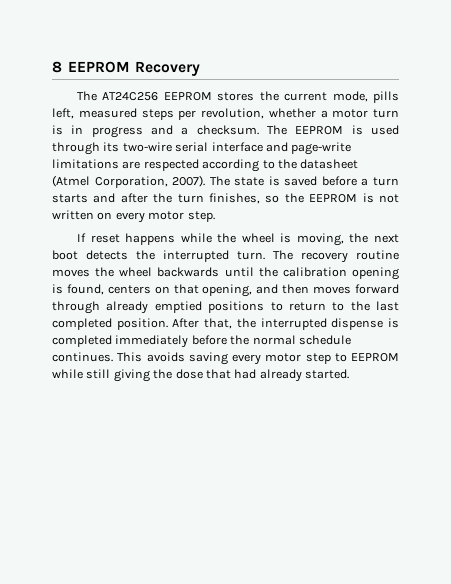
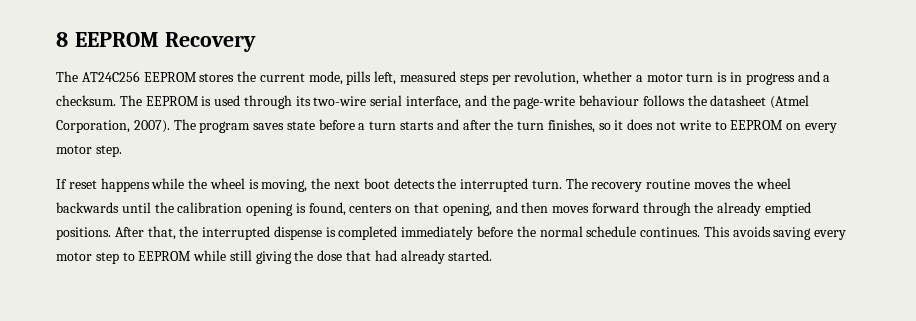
[211,142,352,155] [52,159,275,172] interface and page-write limitations are respected according to -> [406,95,685,109] interface, and the page-write behaviour follows
[234,176,318,186] state is saved -> [199,121,315,133] program saves state
[284,193,399,203] [52,210,94,220] the EEPROM is not written -> [614,119,784,130] it does not write to EEPROM
(100, 307) none -> [694,202,714,213] the
[208,301,399,313] [52,318,168,330] positions to return to the last completed position. -> [56,227,111,240] positions.

